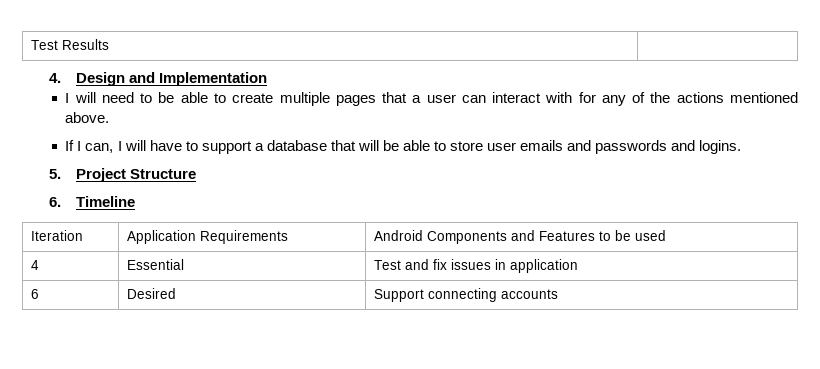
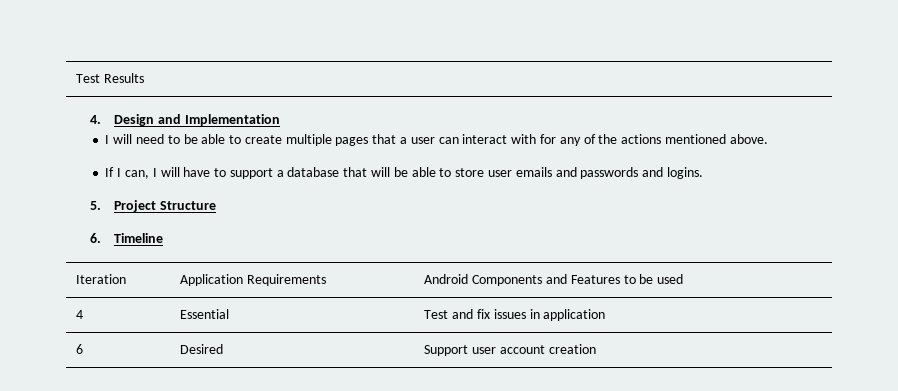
[427,288,558,302] connecting accounts -> [472,344,596,354] user account creation

